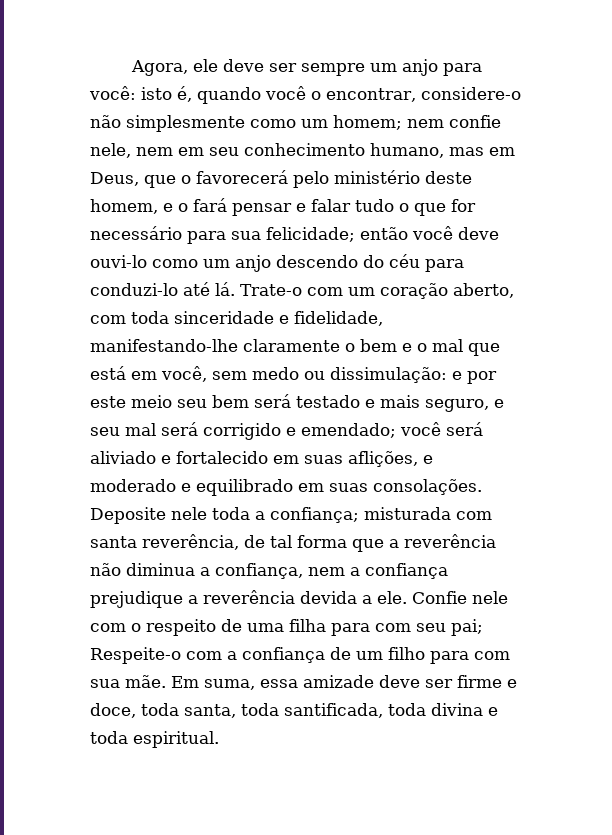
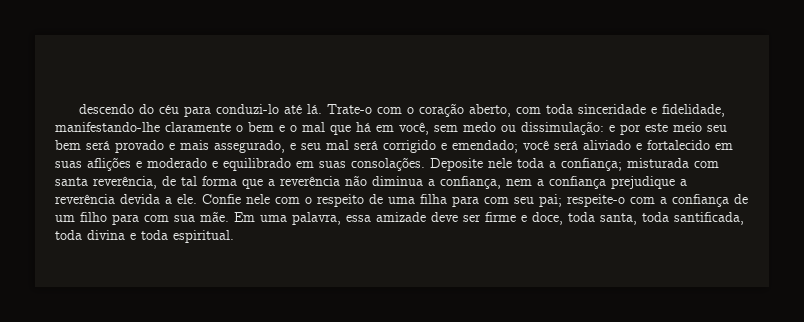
[130,59,482,76] [89,86,521,104] [90,115,501,132] [90,143,515,158] [90,170,472,188] [90,198,476,216] [90,226,499,244] [90,255,271,272] Agora, ele deve ser sempre um anjo para você: isto é, quando você o encontrar, considere-o não simplesmente como um homem; nem confie nele, nem em seu conhecimento humano, mas em Deus, que o favorecerá pelo ministério deste homem, e o fará pensar e falar tudo o que for necessário para sua felicidade; então você deve ouvi-lo como um anjo -> (79, 109) none
[348,287,375,296] um -> [407,107,415,114] o
[90,366,126,380] está -> [356,122,371,132] há
[296,395,360,408] testado -> [115,140,164,153] provado
[425,399,489,412] seguro, -> [214,140,285,153] assegurado,
[348,451,418,467] aflições, -> [87,157,131,171] aflições
[90,647,181,664] Respeite-o -> [567,194,625,207] respeite-o
[204,679,255,690] suma, -> [260,212,341,225] uma palavra,

